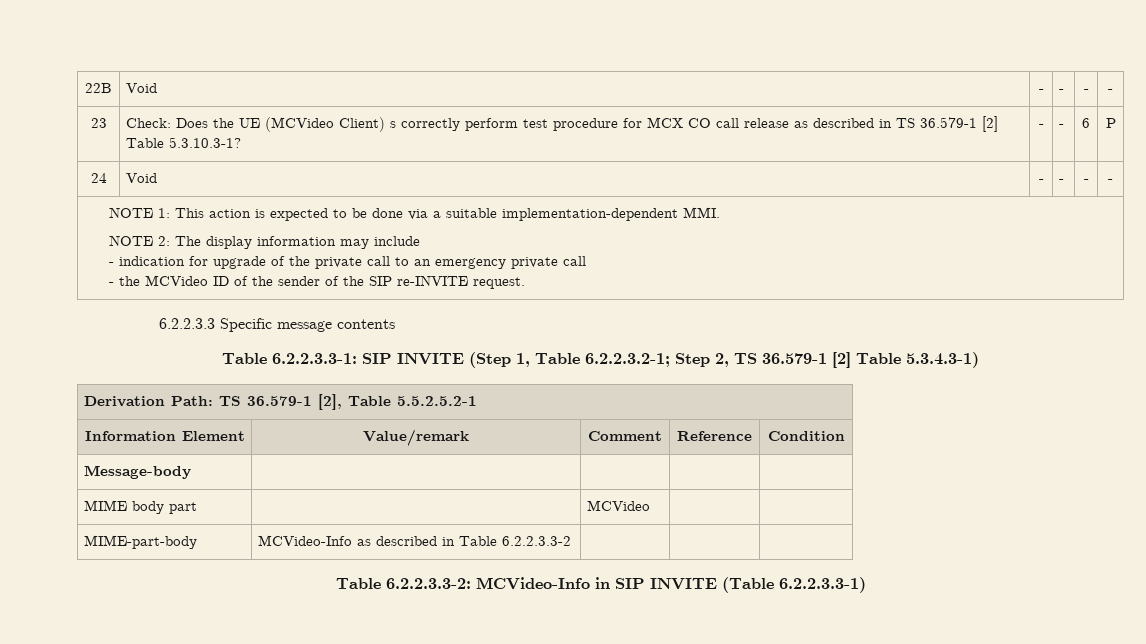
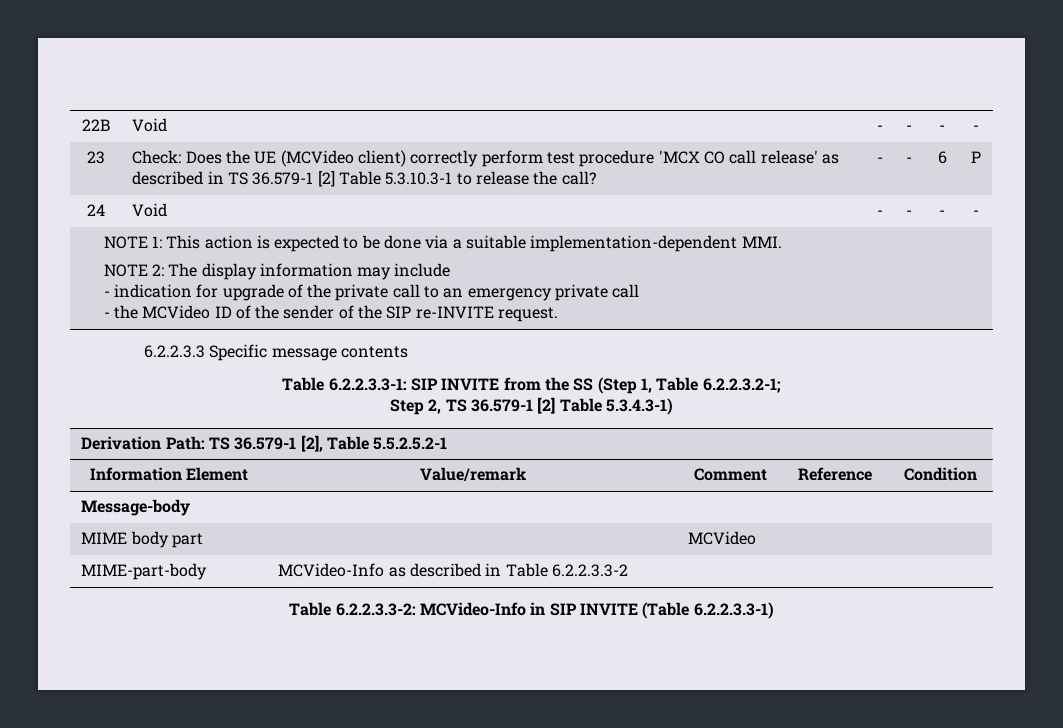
[339,117,397,132] Client) s -> [357,150,406,167] client)
[623,117,684,128] for MCX -> [658,150,700,164] 'MCX
[744,118,790,128] release -> [760,150,818,164] release'
[169,137,242,148] 5.3.10.3-1? -> [385,171,596,185] 5.3.10.3-1 to release the call?
(464, 359) none -> [503,377,594,391] from the SS
(670, 360) none -> (781, 385) //

